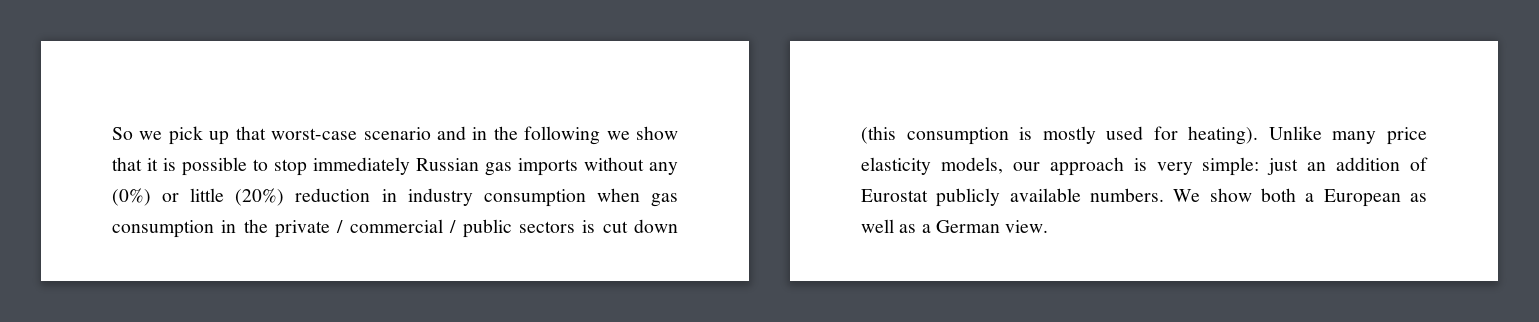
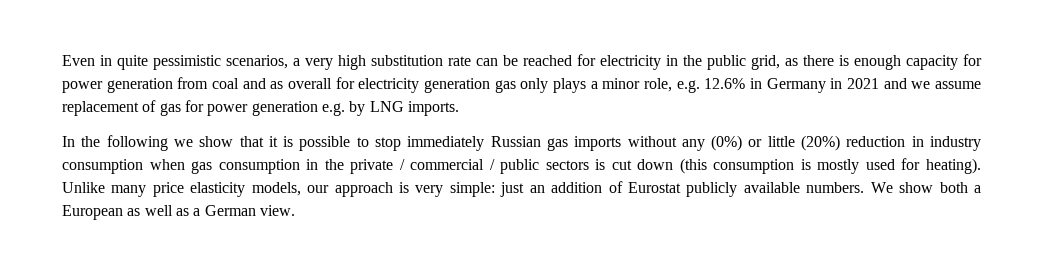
[112,126,488,145] So we pick up that worst-case scenario and in -> [62,54,982,70] [62,77,981,93] [62,100,459,116] [62,136,75,147] Even in quite pessimistic scenarios, a very high substitution rate can be reached for electricity in the public grid, as there is enough capacity for power generation from coal and as overall for electricity generation gas only plays a minor role, e.g. 12.6% in Germany in 2021 and we assume replacement of gas for power generation e.g. by LNG imports. // In

